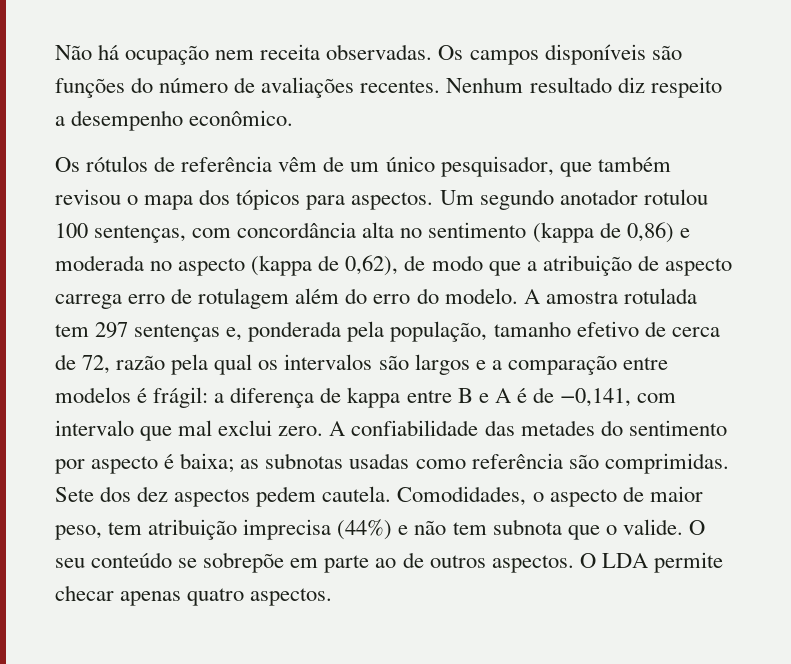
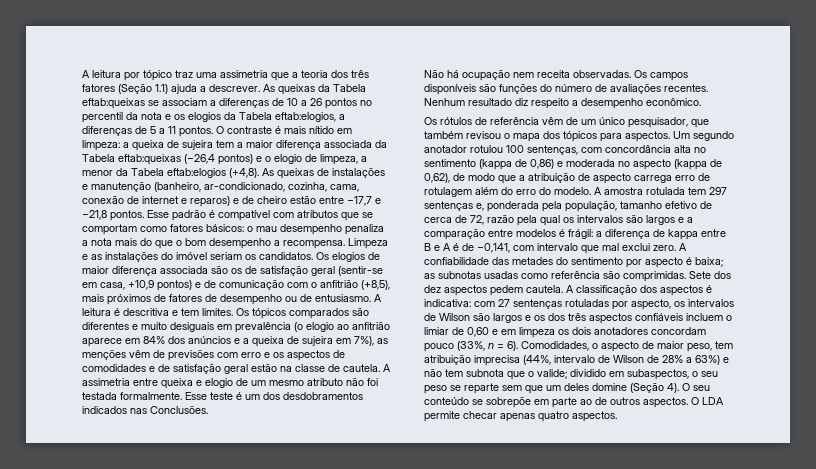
(55, 52) none -> [82,70,369,81] [82,83,366,95] [82,98,372,109] [82,112,345,123] [82,126,352,137] [82,140,387,151] [82,154,367,165] [82,167,385,179] [82,181,359,192] [82,195,381,207] [82,209,373,221] [82,224,384,235] [82,238,388,249] [82,251,380,262] [82,265,383,276] [82,279,390,291] [82,294,382,305] [82,307,369,319] [82,321,390,333] [82,336,388,347] [82,349,345,361] [82,363,391,374] [82,377,378,389] [82,392,363,400] [82,405,208,414] A leitura por tópico traz uma assimetria que a teoria dos três fatores (Seção 1.1) ajuda a descrever. As queixas da Tabela eftab:queixas se associam a diferenças de 10 a 26 pontos no percentil da nota e os elogios da Tabela eftab:elogios, a diferenças de 5 a 11 pontos. O contraste é mais nítido em limpeza: a queixa de sujeira tem a maior diferença associada da Tabela eftab:queixas (−26,4 pontos) e o elogio de limpeza, a menor da Tabela eftab:elogios (+4,8). As queixas de instalações e manutenção (banheiro, ar-condicionado, cozinha, cama, conexão de internet e reparos) e de cheiro estão entre −17,7 e −21,8 pontos. Esse padrão é compatível com atributos que se comportam como fatores básicos: o mau desempenho penaliza a nota mais do que o bom desempenho a recompensa. Limpeza e as instalações do imóvel seriam os candidatos. Os elogios de maior diferença associada são os de satisfação geral (sentir-se em casa, +10,9 pontos) e de comunicação com o anfitrião (+8,5), mais próximos de fatores de desempenho ou de entusiasmo. A leitura é descritiva e tem limites. Os tópicos comparados são diferentes e muito desiguais em prevalência (o elogio ao anfitrião aparece em 84% dos anúncios e a queixa de sujeira em 7%), as menções vêm de previsões com erro e os aspectos de comodidades e de satisfação geral estão na classe de cautela. A assimetria entre queixa e elogio de um mesmo atributo não foi testada formalmente. Esse teste é um dos desdobramentos indicados nas Conclusões. //
(392, 494) none -> [566,284,712,296] [424,299,734,310] [424,312,732,324] [424,327,706,338] [424,341,518,352] A classificação dos aspectos é indicativa: com 27 sentenças rotuladas por aspecto, os intervalos de Wilson são largos e os dos três aspectos confiáveis incluem o limiar de 0,60 e em limpeza os dois anotadores concordam pouco (33%, n = 6).
[337,519,393,540] (44%) -> [523,355,720,365] (44%, intervalo de Wilson de 28% a 63%)
[622,519,683,535] valide. -> [537,369,718,380] [424,382,679,394] valide; dividido em subaspectos, o seu peso se reparte sem que um deles domine (Seção 4).

